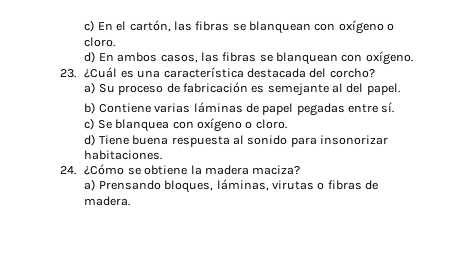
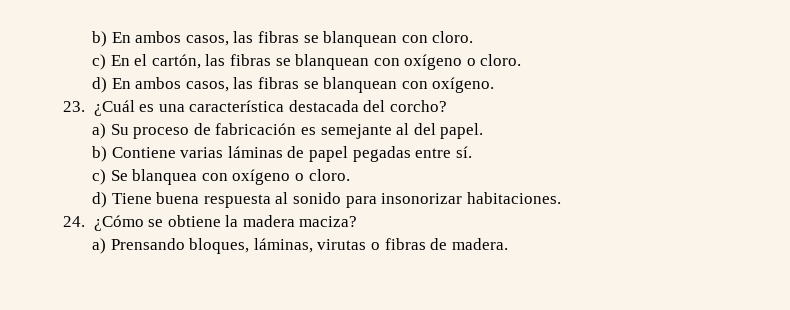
(84, 26) none -> [91,31,474,47] b) En ambos casos, las fibras se blanquean con cloro. //

